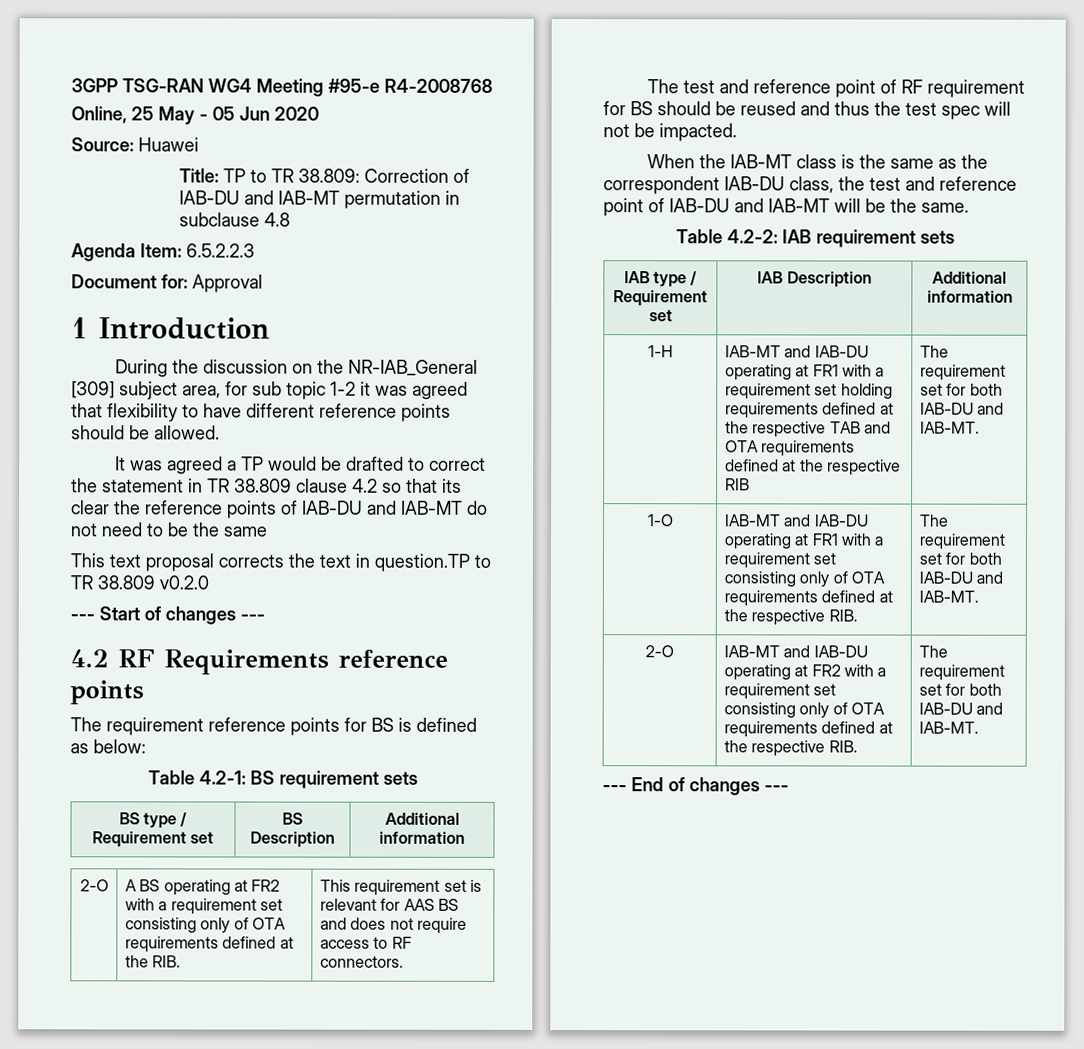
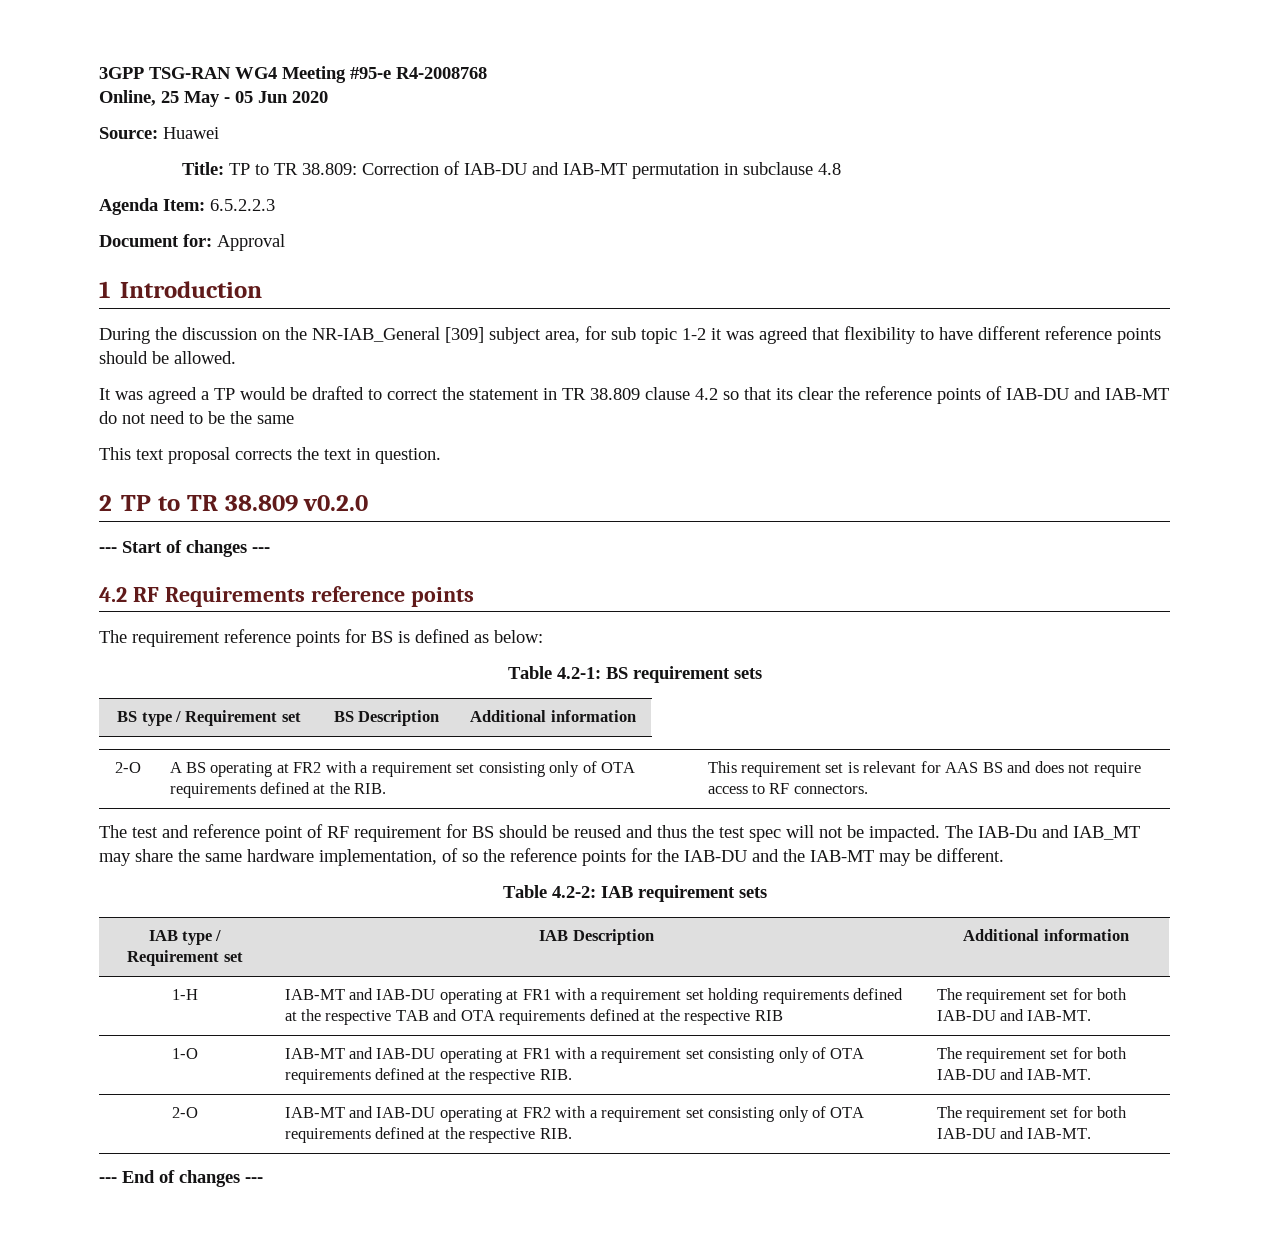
[374,553,470,572] question.TP -> [375,448,441,464] [99,495,152,511] question. // 2 TP
[646,154,988,169] [603,176,1017,195] [603,198,969,217] // When the IAB-MT class is the same as the correspondent IAB-DU class, the test and reference point of IAB-DU and IAB-MT will be the same. -> [945,825,1140,840] [99,848,1004,866] The IAB-Du and IAB_MT may share the same hardware implementation, of so the reference points for the IAB-DU and the IAB-MT may be different.

